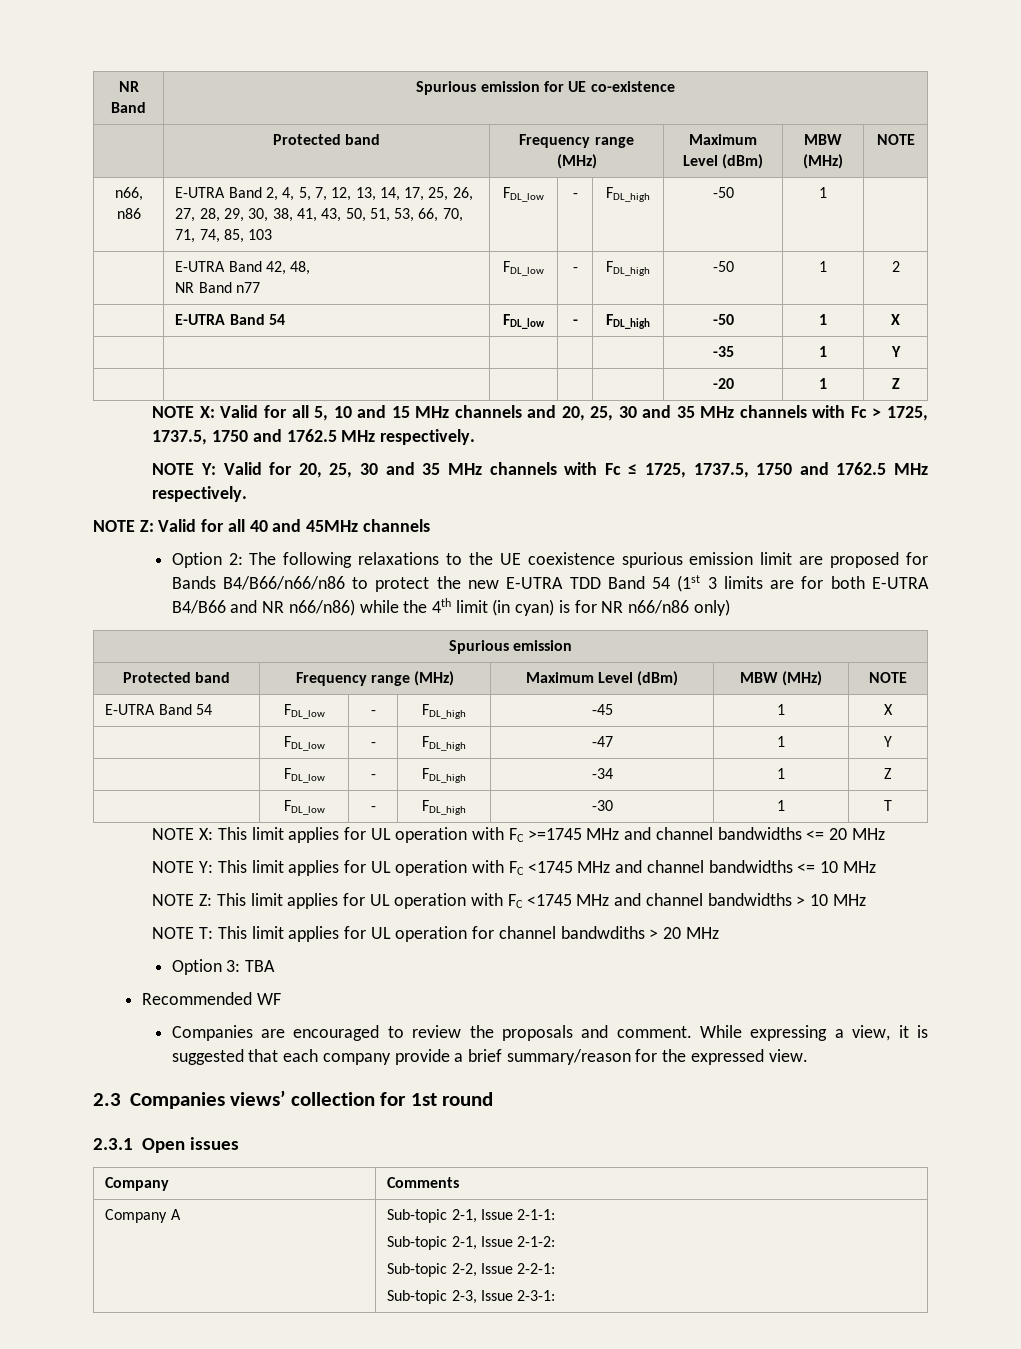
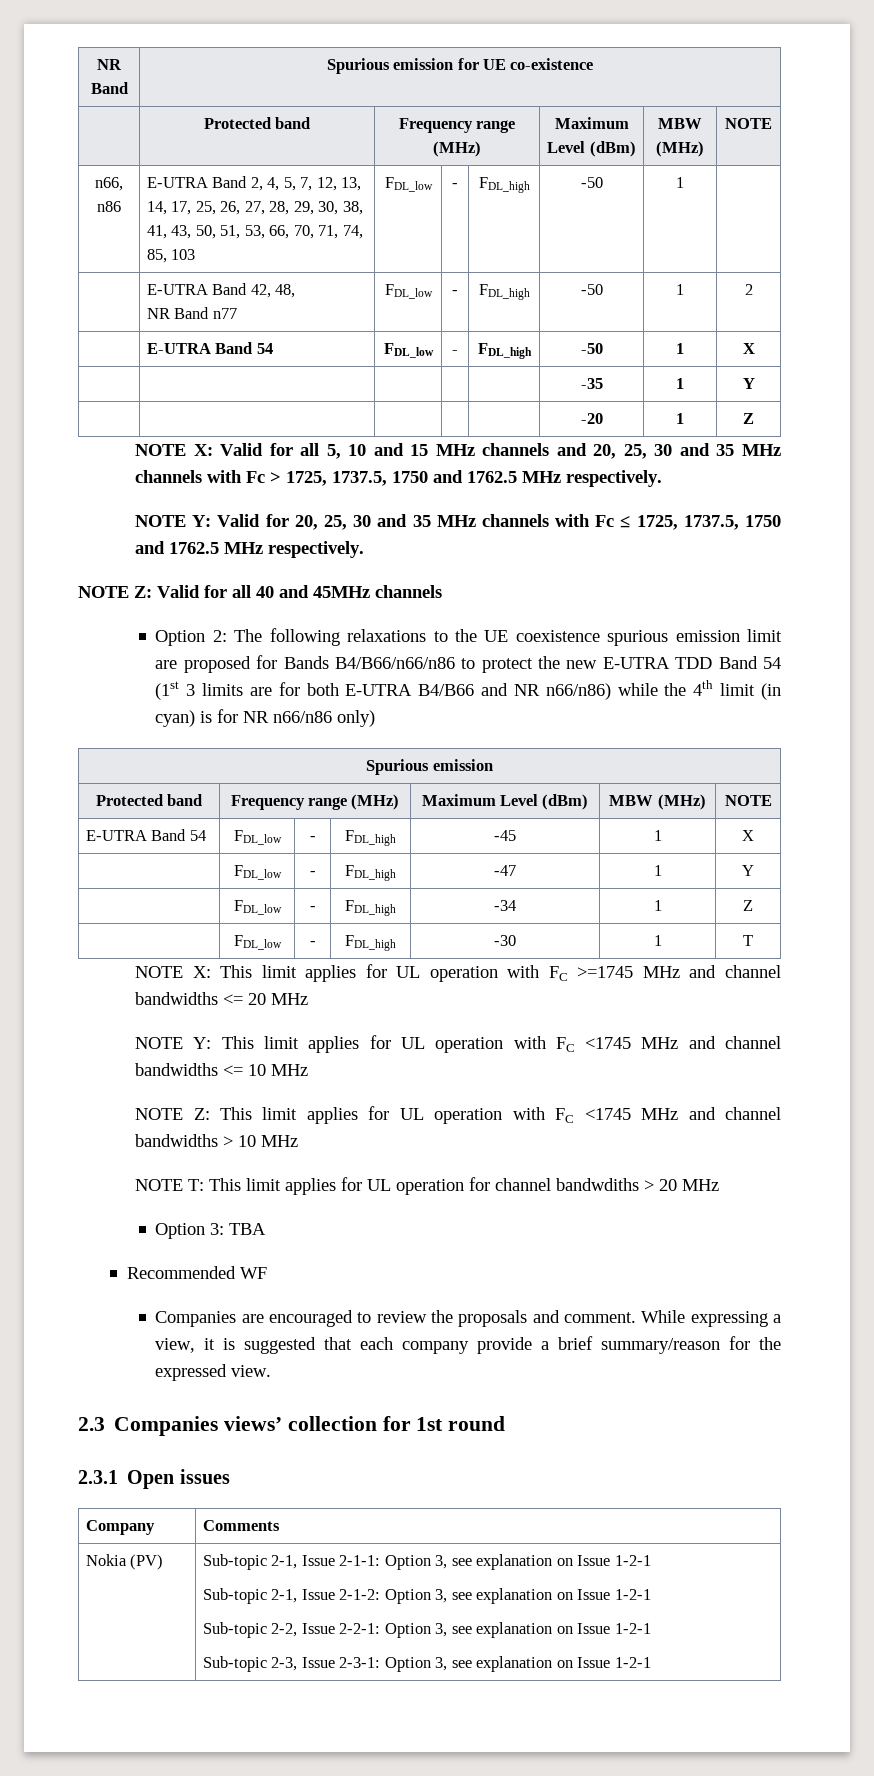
[105,1209,181,1223] Company A -> [85,1554,164,1570] Nokia (PV)
[387,1236,556,1250] [387,1263,556,1277] [387,1290,556,1304] // Sub-topic 2-1, Issue 2-1-2: // Sub-topic 2-2, Issue 2-2-1: // Sub-topic 2-3, Issue 2-3-1: -> [384,1554,651,1570] [202,1588,651,1604] [202,1622,651,1638] [202,1656,651,1672] Option 3, see explanation on Issue 1-2-1 // Sub-topic 2-1, Issue 2-1-2: Option 3, see explanation on Issue 1-2-1 // Sub-topic 2-2, Issue 2-2-1: Option 3, see explanation on Issue 1-2-1 // Sub-topic 2-3, Issue 2-3-1: Option 3, see explanation on Issue 1-2-1

